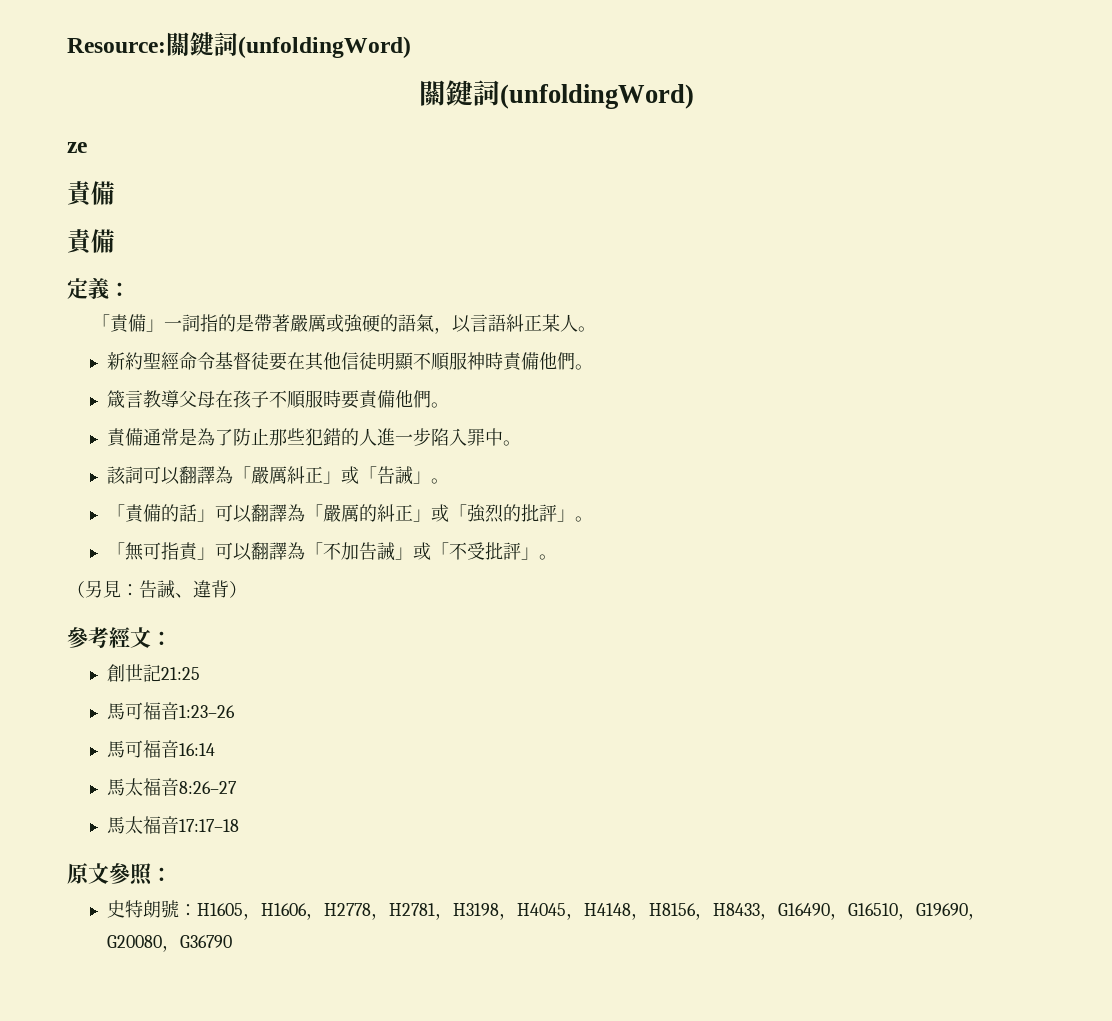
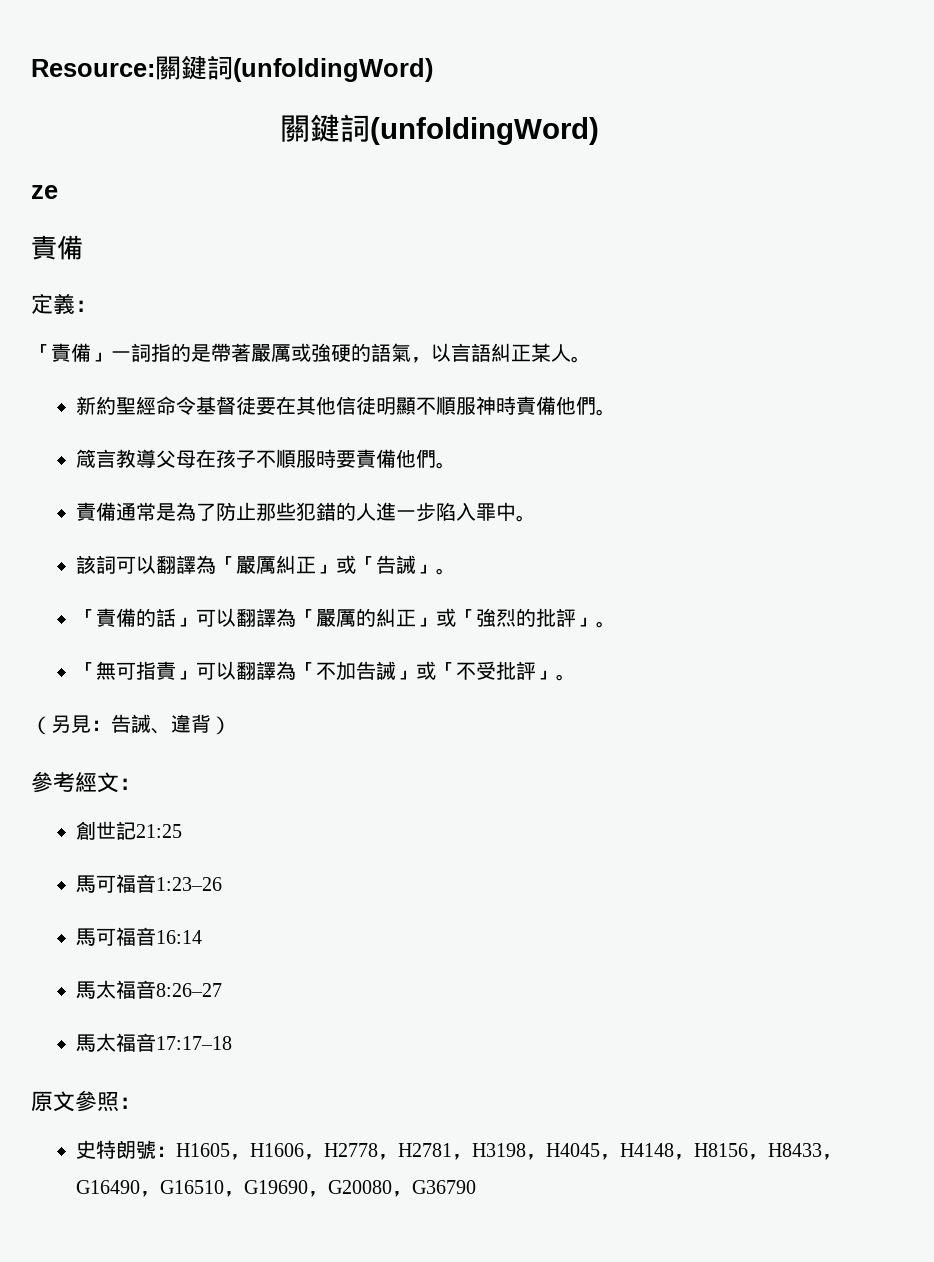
[67,229,115,255] // 責備 -> (83, 247) none

